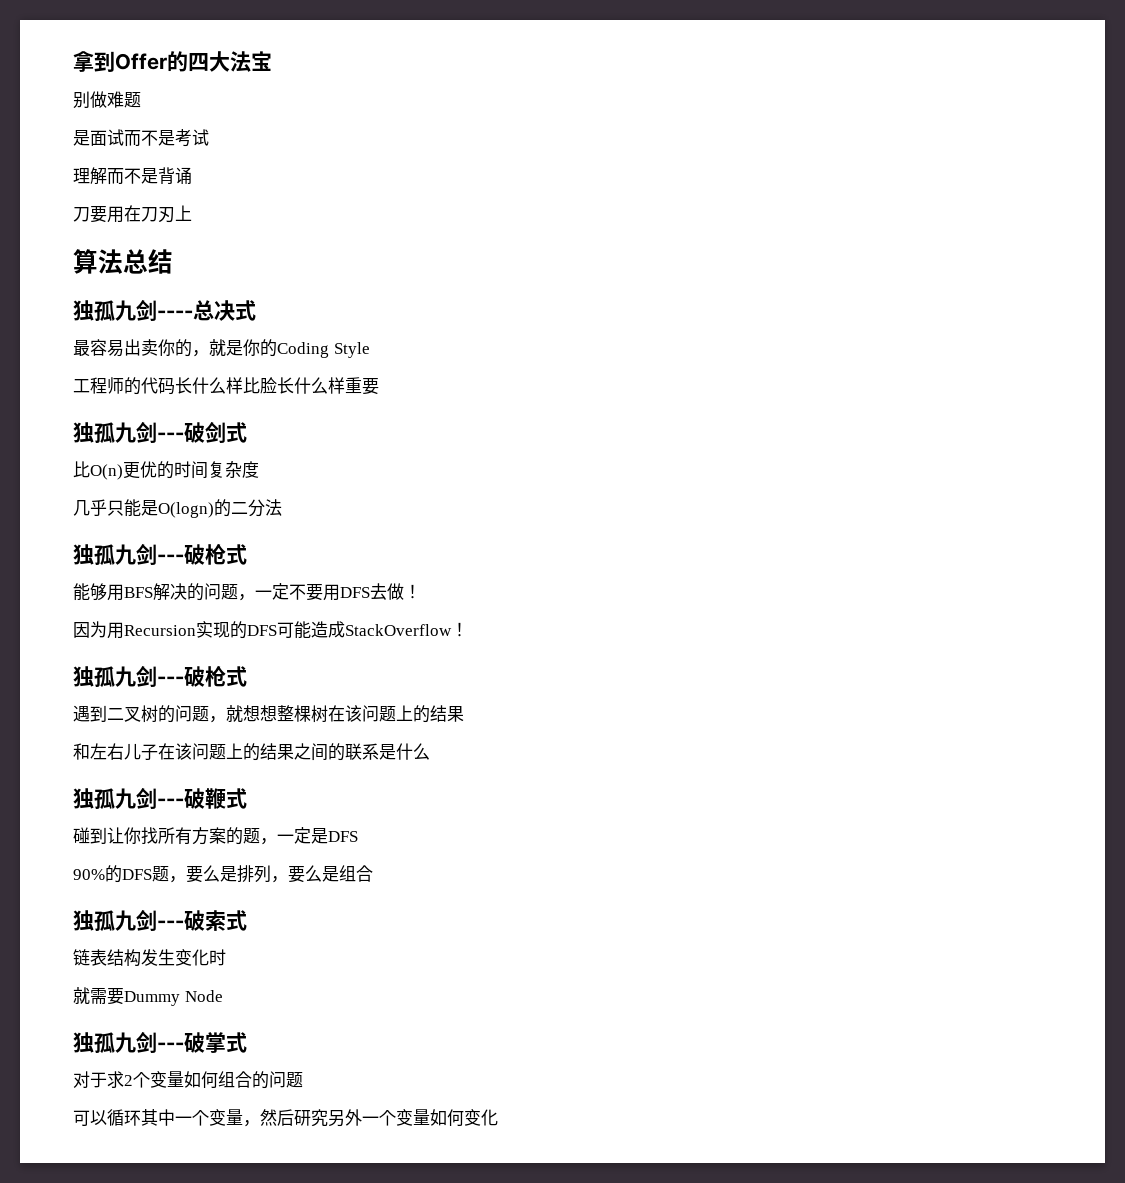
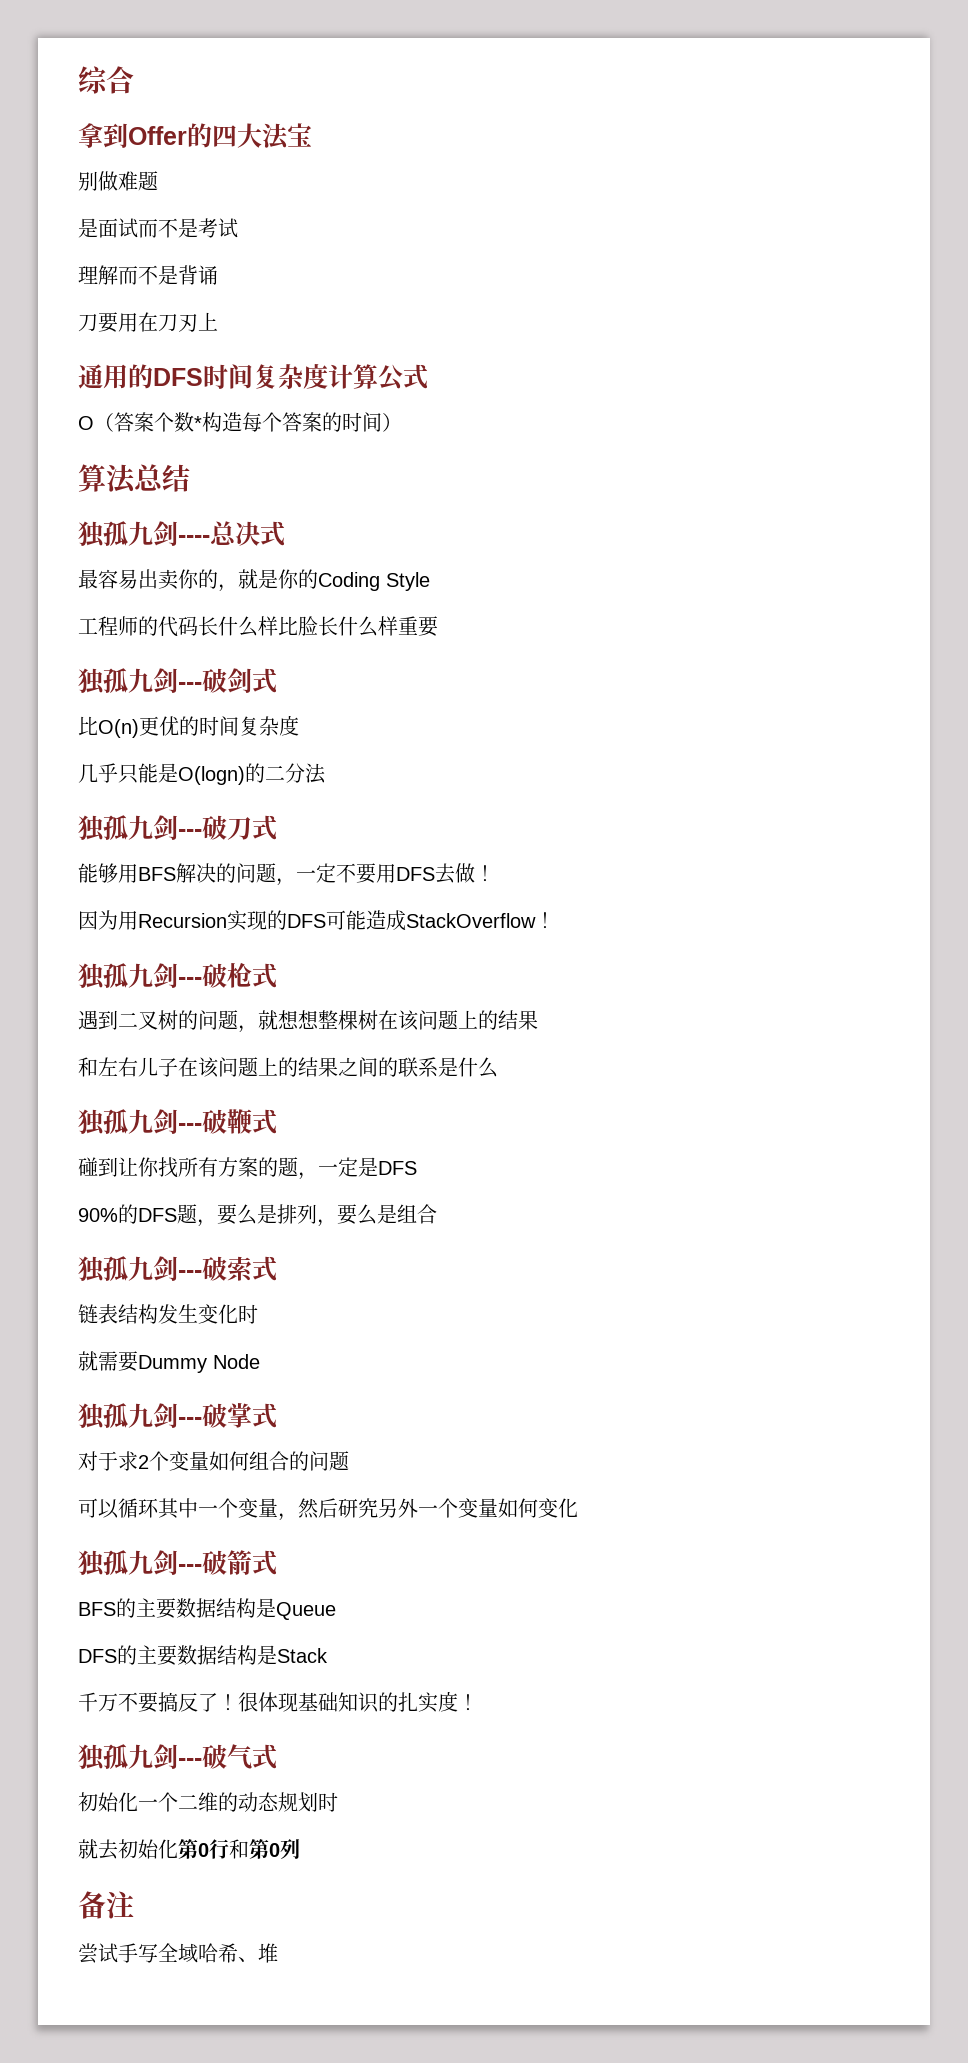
(73, 61) none -> [78,66,134,94] 综合 //
(192, 213) none -> [78,364,428,391] [78,412,402,432] // 通用的DFS时间复杂度计算公式 // O（答案个数*构造每个答案的时间）
[205,543,226,565] 枪 -> [227,817,252,840] 刀
(498, 1117) none -> [78,1550,277,1577] [78,1598,336,1620] [78,1645,328,1666] [78,1691,478,1713] [78,1744,277,1771] [78,1792,338,1812] [78,1839,300,1860] [78,1891,134,1919] [78,1943,278,1964] // 独孤九剑---破箭式 // BFS的主要数据结构是Queue // DFS的主要数据结构是Stack // 千万不要搞反了！很体现基础知识的扎实度！ // 独孤九剑---破气式 // 初始化一个二维的动态规划时 // 就去初始化第0行和第0列 // 备注 // 尝试手写全域哈希、堆

